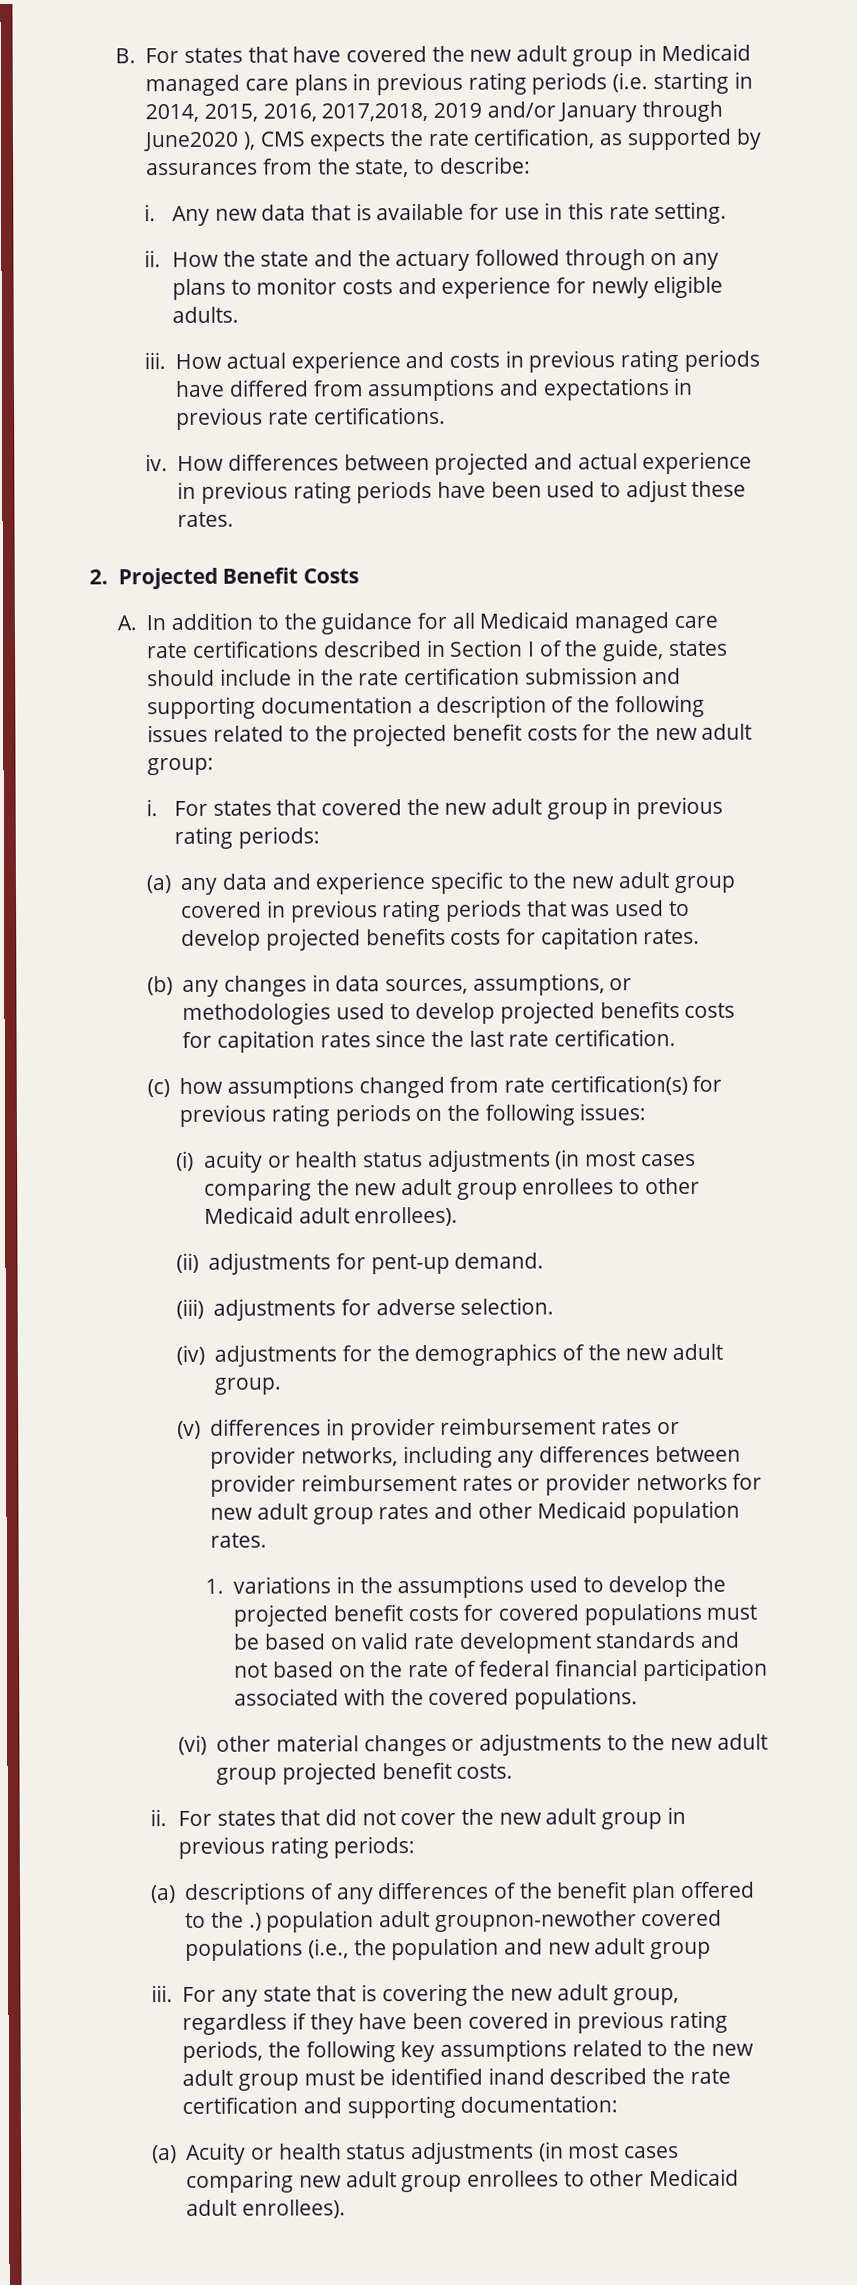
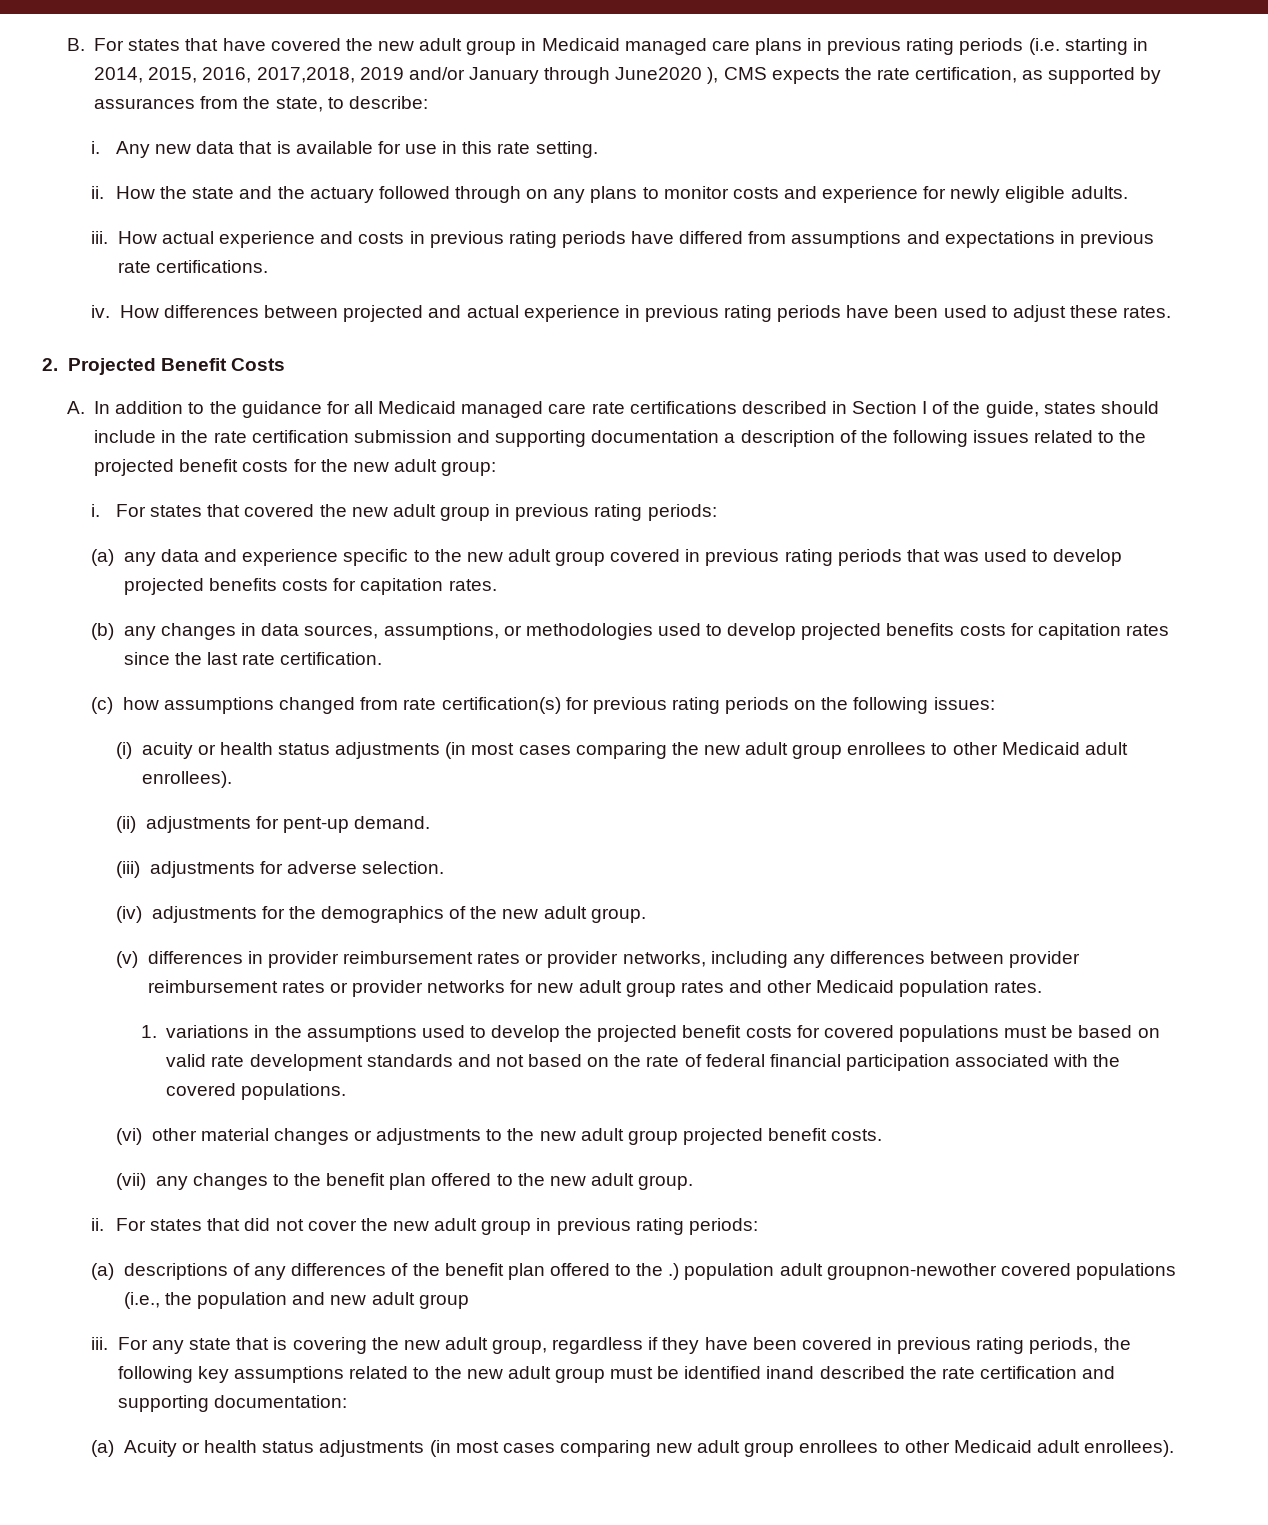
(514, 1771) none -> [116,1173,694,1190] // (vii) any changes to the benefit plan offered to the new adult group.

